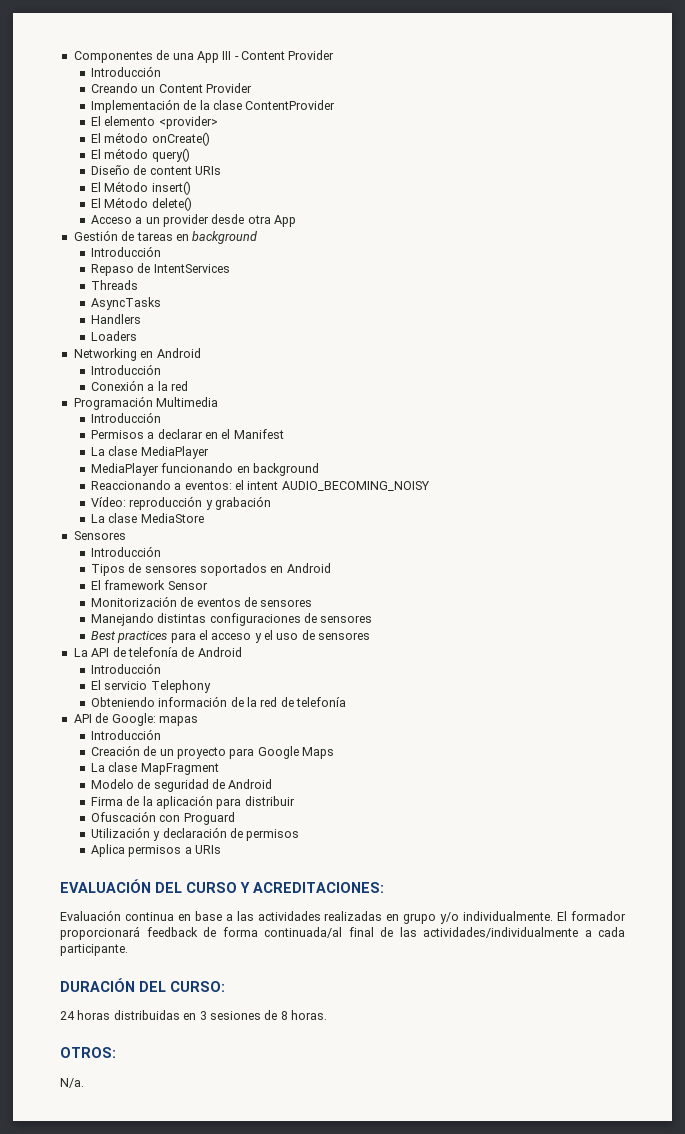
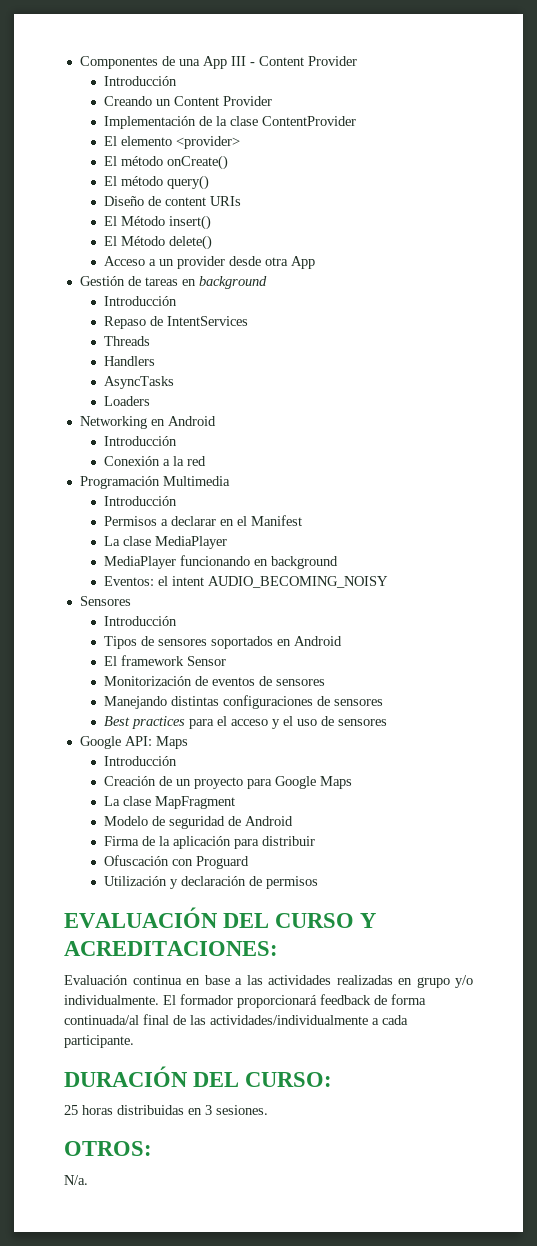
(138, 285) none -> [103,356,155,366] // Handlers
[90,314,141,324] // Handlers -> (174, 382) none
[90,480,232,490] Reaccionando a eventos: -> [103,576,154,586] Eventos:
[90,496,271,510] [90,513,204,523] // Vídeo: reproducción y grabación // La clase MediaStore -> (388, 582) none
[73,647,242,657] [90,663,161,674] [90,680,211,693] [90,696,347,707] [73,713,198,726] La API de telefonía de Android // Introducción // El servicio Telephony // Obteniendo información de la red de telefonía // API de Google: mapas -> [79,736,188,749] Google API: Maps
[90,844,221,857] // Aplica permisos a URIs -> (318, 882) none
[60,1011,75,1020] 24 -> [64,1105,78,1115] 25
[209,1010,327,1020] sesiones de 8 horas. -> [216,1105,268,1115] sesiones.

